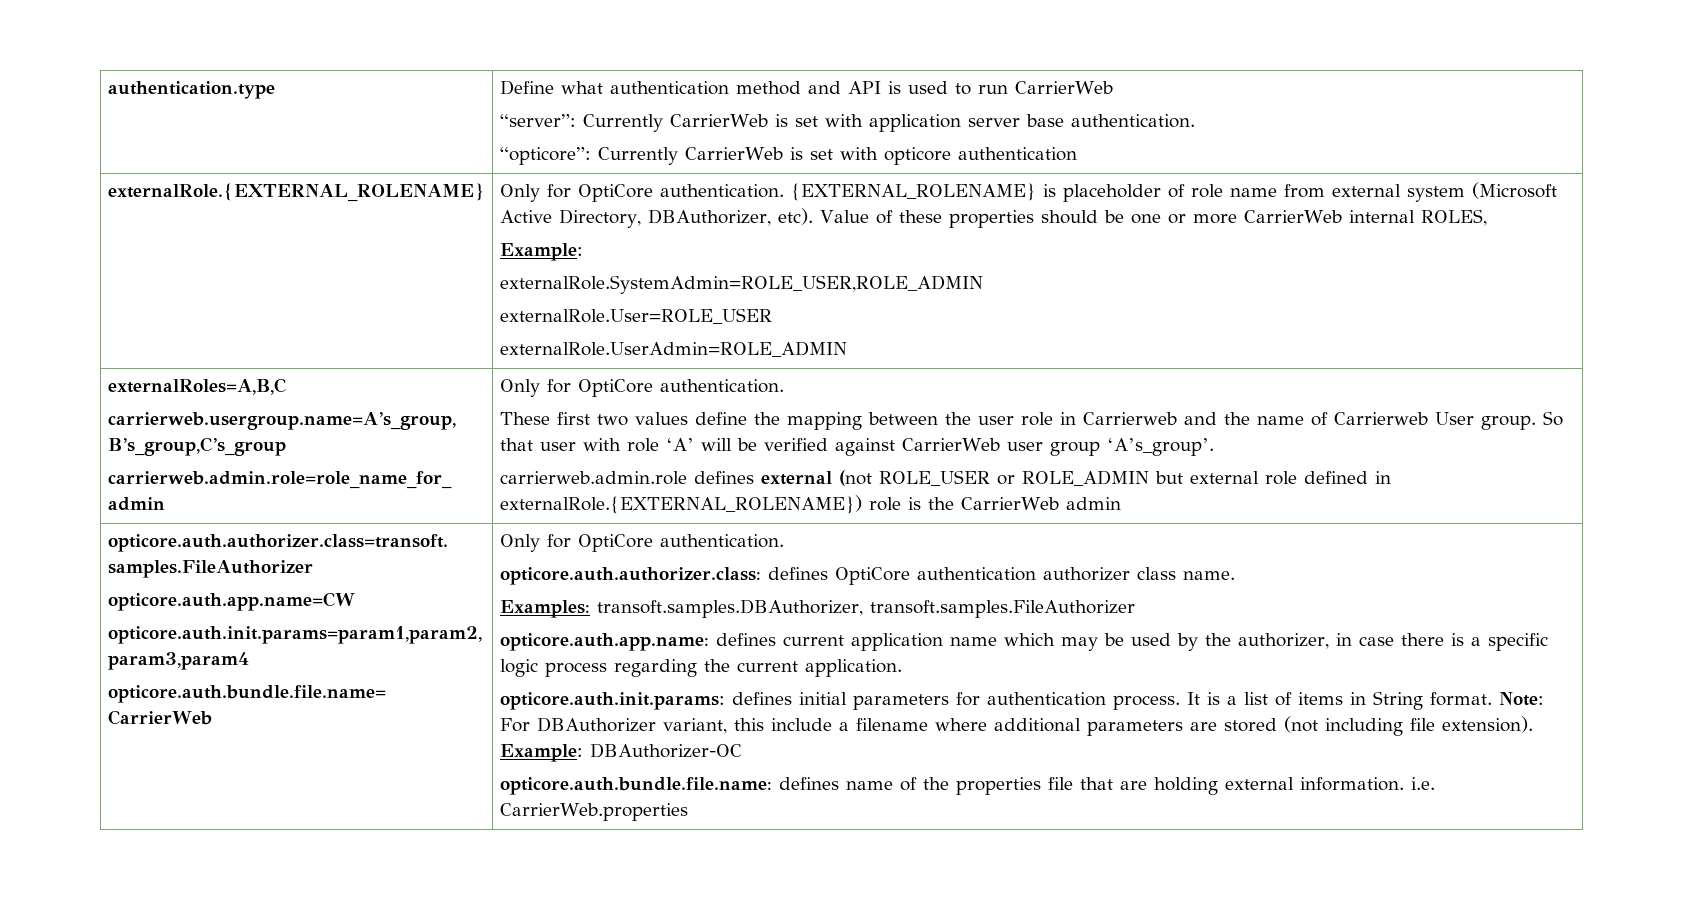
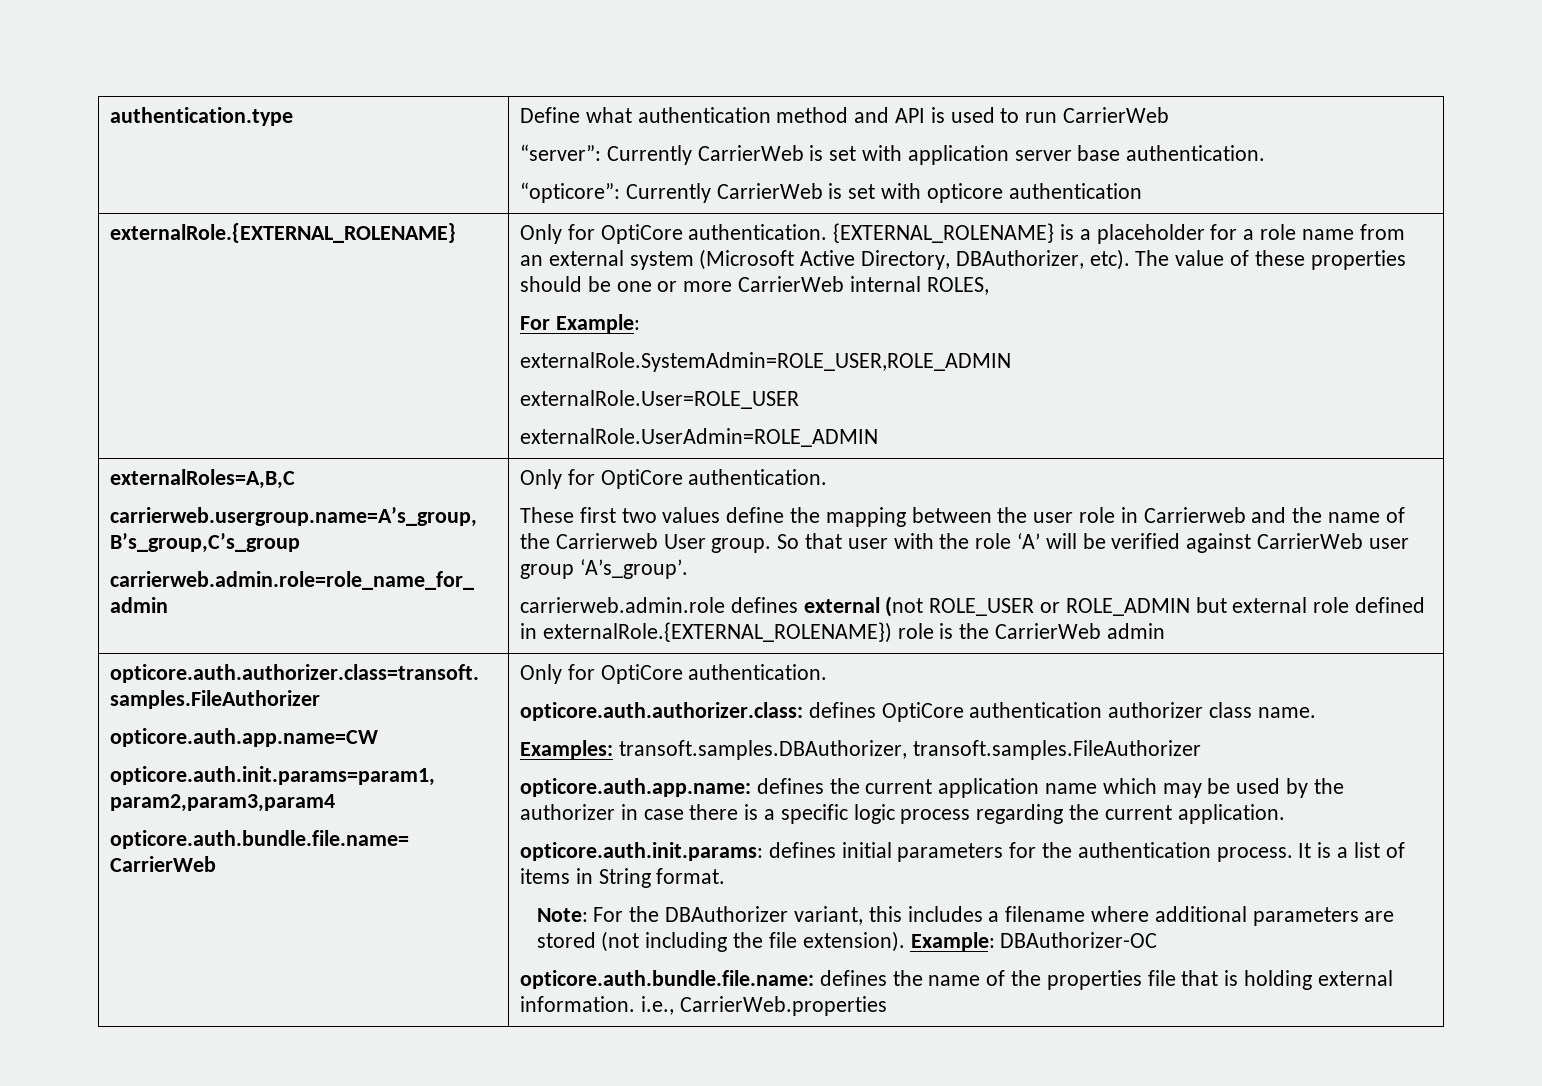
[1062,184,1185,202] placeholder of -> [1079,224,1255,244] a placeholder for a
(1325, 191) none -> [519,255,543,266] an
[819,210,869,223] Value -> [1135,250,1225,266] The value
(1487, 217) none -> [519,316,550,330] For
(1328, 419) none -> [519,533,550,549] the
(621, 444) none -> [939,533,970,549] the
(776, 639) none -> [829,778,860,794] the
[1237,633,1329,649] authorizer, -> [519,804,615,820] authorizer
(980, 699) none -> [1041,842,1072,858] the
(1492, 699) none -> (726, 876) //
(530, 725) none -> [629,906,660,922] the
[770,718,832,731] include -> [907,906,983,922] includes
(1403, 727) none -> [733,932,764,948] the
(839, 783) none -> [892,970,923,986] the
[1119,781,1147,790] are -> [1224,970,1239,986] is
[1410,777,1435,790] i.e. -> [640,996,674,1015] i.e.,

